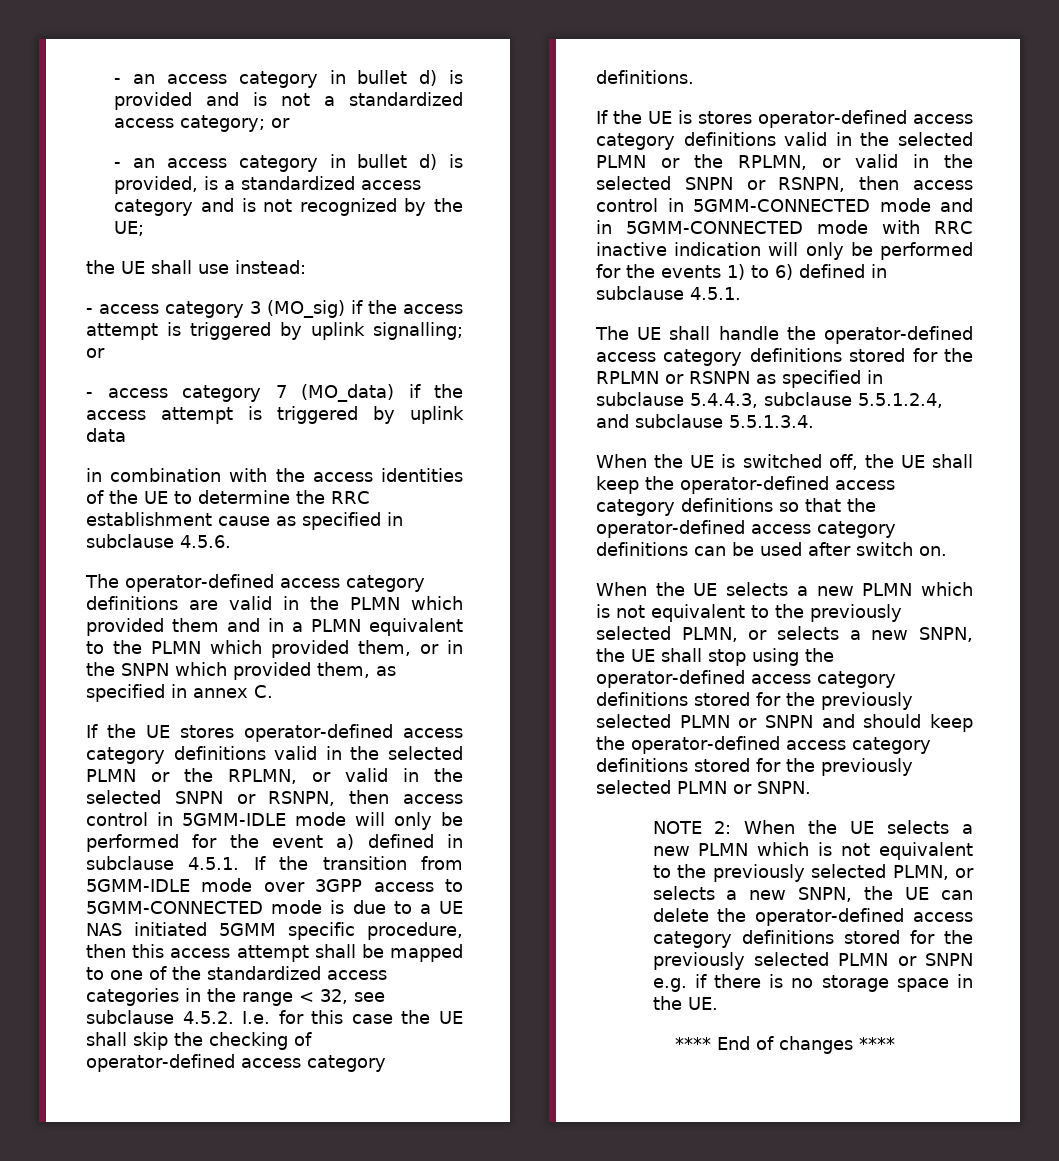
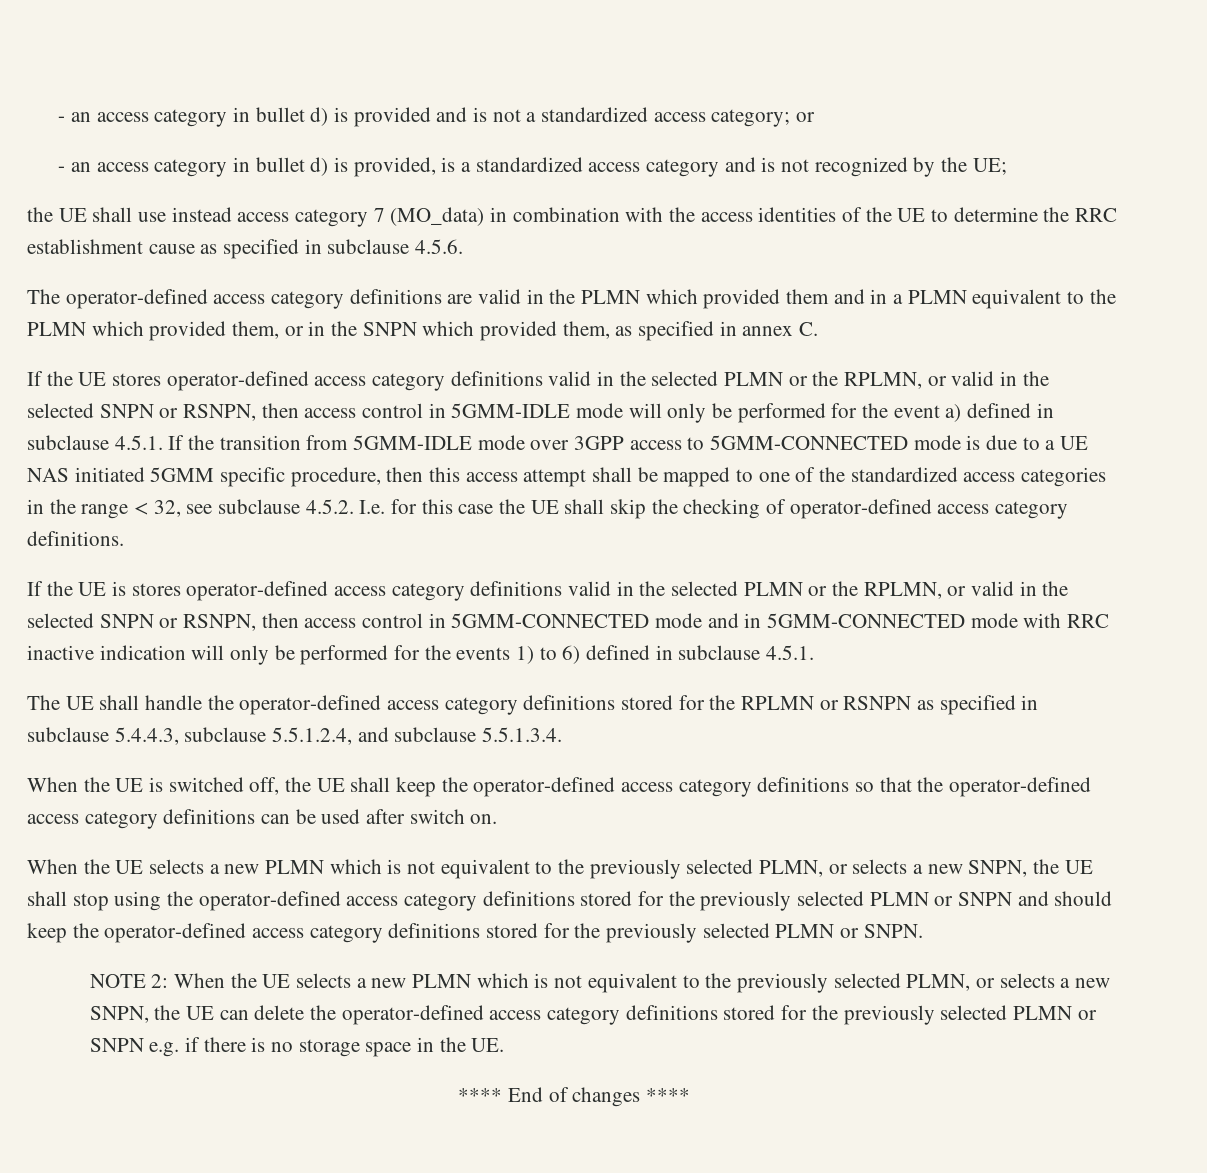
[235,260,306,274] [86,300,463,318] [86,322,463,340] [86,348,105,358] [86,384,463,402] [86,406,464,424] [86,428,126,442] instead: // - access category 3 (MO_sig) if the access attempt is triggered by uplink signalling; or // - access category 7 (MO_data) if the access attempt is triggered by uplink data // -> [171,207,485,227] instead access category 7 (MO_data)

